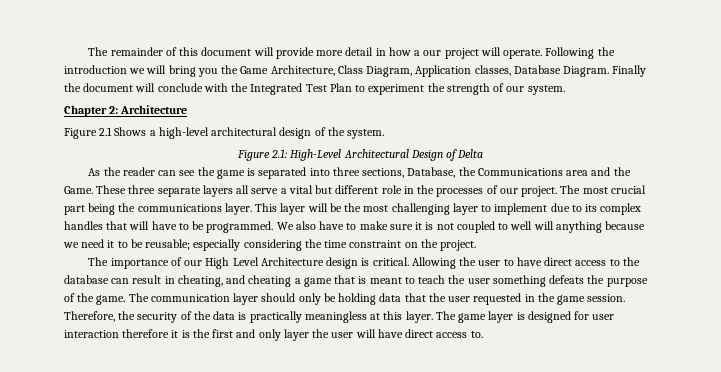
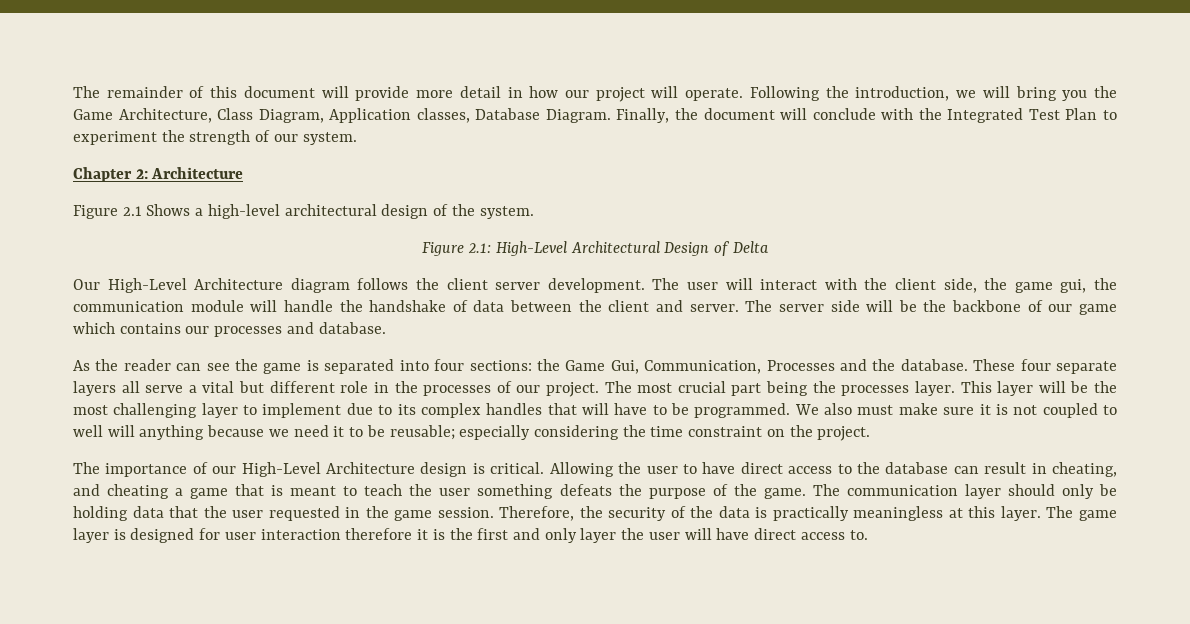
[414,50,421,56] a -> (559, 92) none
[64,65,127,74] introduction -> [855,86,950,101] introduction,
[612,65,647,77] Finally -> [616,108,670,123] Finally,
(484, 153) none -> [73,278,1118,293] [73,300,1117,315] [73,322,386,337] // Our High-Level Architecture diagram follows the client server development. The user will interact with the client side, the game gui, the communication module will handle the handshake of data between the client and server. The server side will be the backbone of our game which contains our processes and database.
[332,167,631,178] [64,185,156,194] three sections, Database, the Communications area and the Game. These three -> [434,359,1051,374] four sections: the Game Gui, Communication, Processes and the database. These four
[137,204,222,212] communications -> [841,385,910,396] processes
[319,221,357,230] have to -> [857,405,894,415] must
[205,257,259,269] High Level -> [241,462,321,477] High-Level

